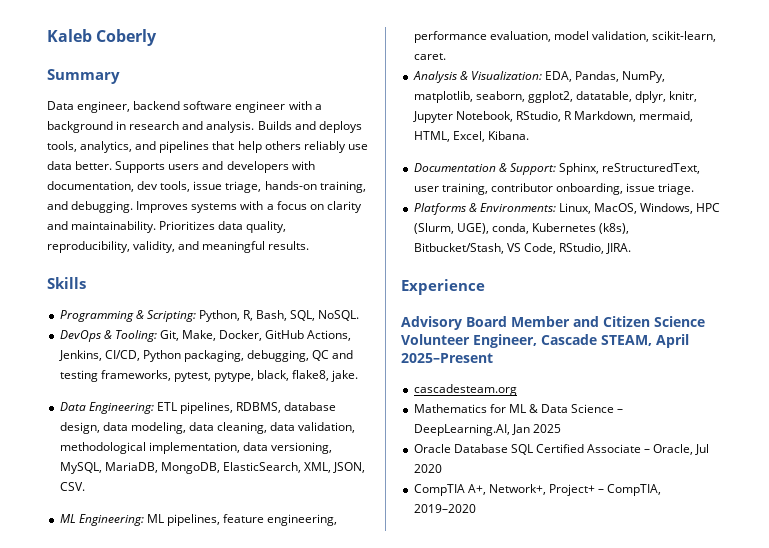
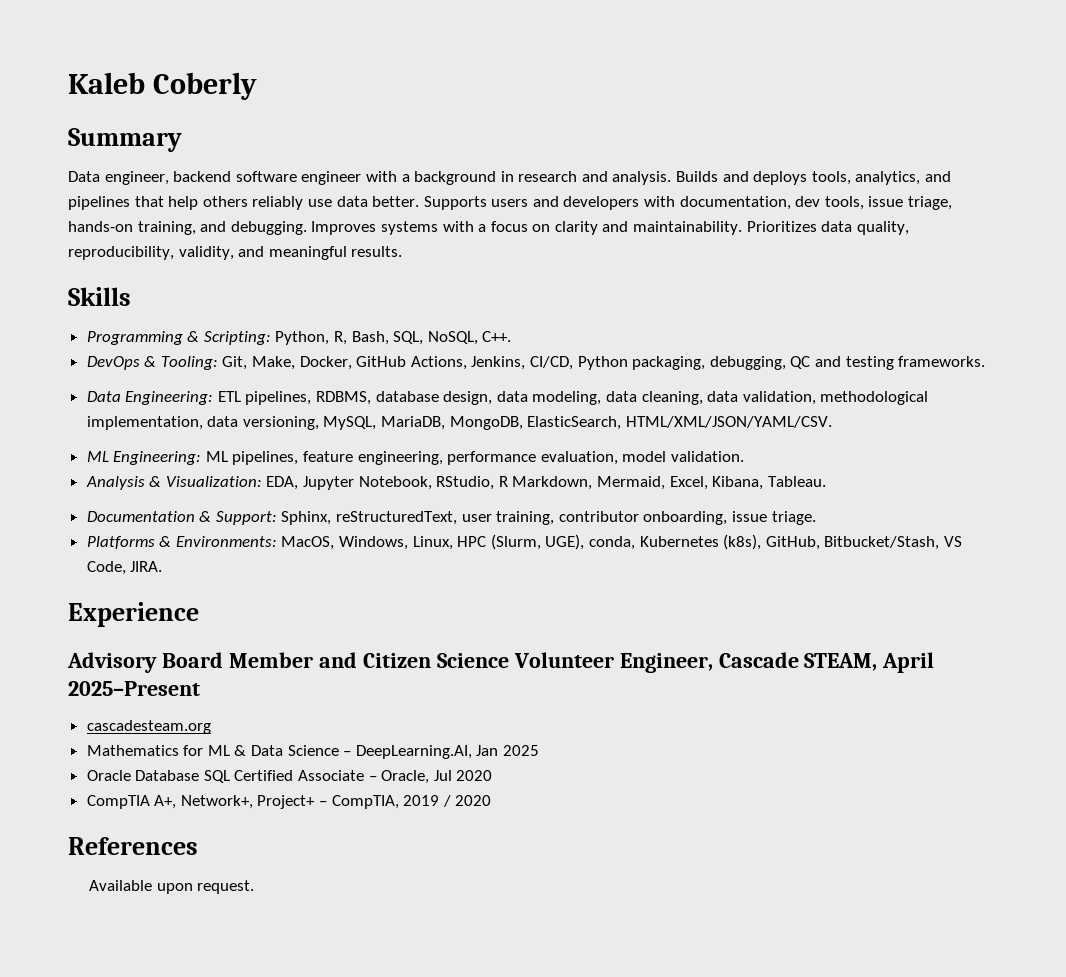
[318,310,360,321] NoSQL. -> [427,331,512,345] NoSQL, C++.
[100,370,359,382] frameworks, pytest, pytype, black, flake8, jake. -> [898,356,986,367] frameworks.
[304,462,366,473] [59,482,85,491] XML, JSON, CSV. -> [625,416,832,428] HTML/XML/JSON/YAML/CSV.
[591,31,717,42] [413,53,446,60] validation, scikit-learn, caret. -> [671,451,745,462] validation.
[575,71,666,83] [413,91,698,103] Pandas, NumPy, matplotlib, seaborn, ggplot2, datatable, dplyr, knitr, -> (299, 483) none
[639,111,694,122] [413,131,529,142] mermaid, HTML, Excel, Kibana. -> [597,476,826,490] Mermaid, Excel, Kibana, Tableau.
[558,203,591,214] Linux, -> (277, 541) none
(694, 208) none -> [412,536,453,550] Linux,
(630, 228) none -> [765,536,820,550] GitHub,
[558,243,604,254] RStudio, -> (126, 568) none
[413,504,476,513] 2019–2020 -> [403,795,492,807] [68,837,198,855] [88,880,255,894] 2019 / 2020 // References // Available upon request.

